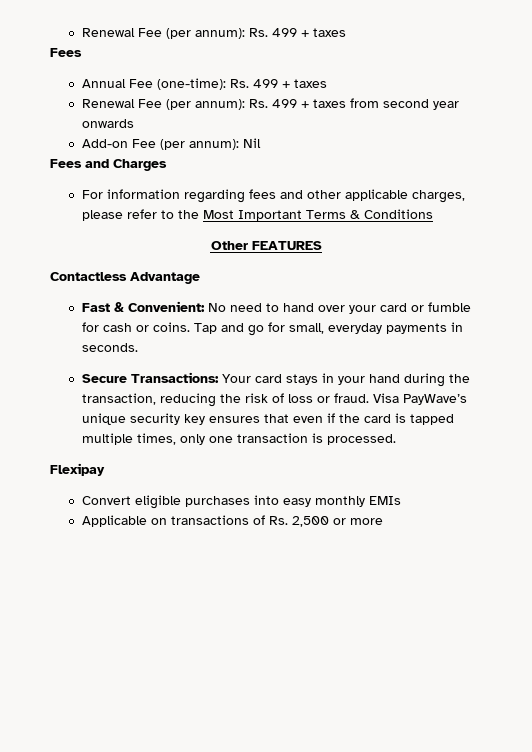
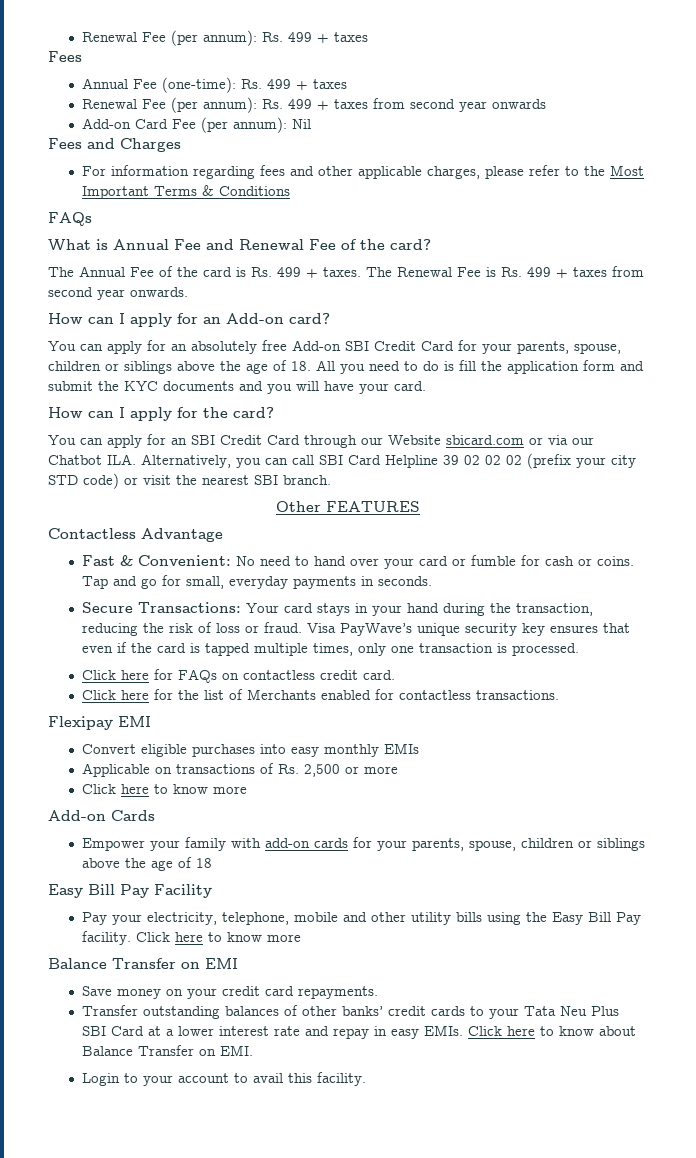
(128, 143) none -> [135,119,169,129] Card
(433, 214) none -> [48,212,92,226] [48,239,431,251] [48,266,644,278] [48,287,188,300] [48,313,330,327] [48,340,621,354] [48,360,644,374] [48,381,426,394] [48,407,274,421] [48,434,594,448] [48,453,636,469] [48,473,331,489] // FAQs // What is Annual Fee and Renewal Fee of the card? // The Annual Fee of the card is Rs. 499 + taxes. The Renewal Fee is Rs. 499 + taxes from second year onwards. // How can I apply for an Add-on card? // You can apply for an absolutely free Add-on SBI Credit Card for your parents, spouse, children or siblings above the age of 18. All you need to do is fill the application form and submit the KYC documents and you will have your card. // How can I apply for the card? // You can apply for an SBI Credit Card through our Website sbicard.com or via our Chatbot ILA. Alternatively, you can call SBI Card Helpline 39 02 02 02 (prefix your city STD code) or visit the nearest SBI branch.
(396, 439) none -> [82,669,396,683] [82,689,560,700] // Click here for FAQs on contactless credit card. // Click here for the list of Merchants enabled for contactless transactions.
(105, 469) none -> [118,716,151,727] EMI
(383, 521) none -> [82,784,248,794] [48,810,155,821] [82,837,646,851] [82,857,213,871] [48,884,212,898] [82,912,642,925] [82,931,302,945] [48,958,238,969] [82,986,379,999] [82,1005,620,1019] [82,1025,637,1039] [82,1045,254,1056] [82,1072,367,1086] // Click here to know more // Add-on Cards // Empower your family with add-on cards for your parents, spouse, children or siblings above the age of 18 // Easy Bill Pay Facility // Pay your electricity, telephone, mobile and other utility bills using the Easy Bill Pay facility. Click here to know more // Balance Transfer on EMI // Save money on your credit card repayments. // Transfer outstanding balances of other banks’ credit cards to your Tata Neu Plus SBI Card at a lower interest rate and repay in easy EMIs. Click here to know about Balance Transfer on EMI. // Login to your account to avail this facility.

